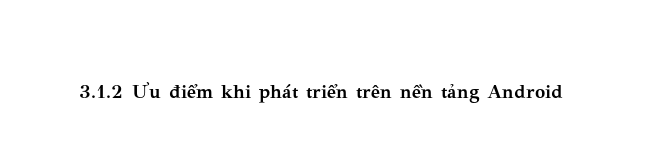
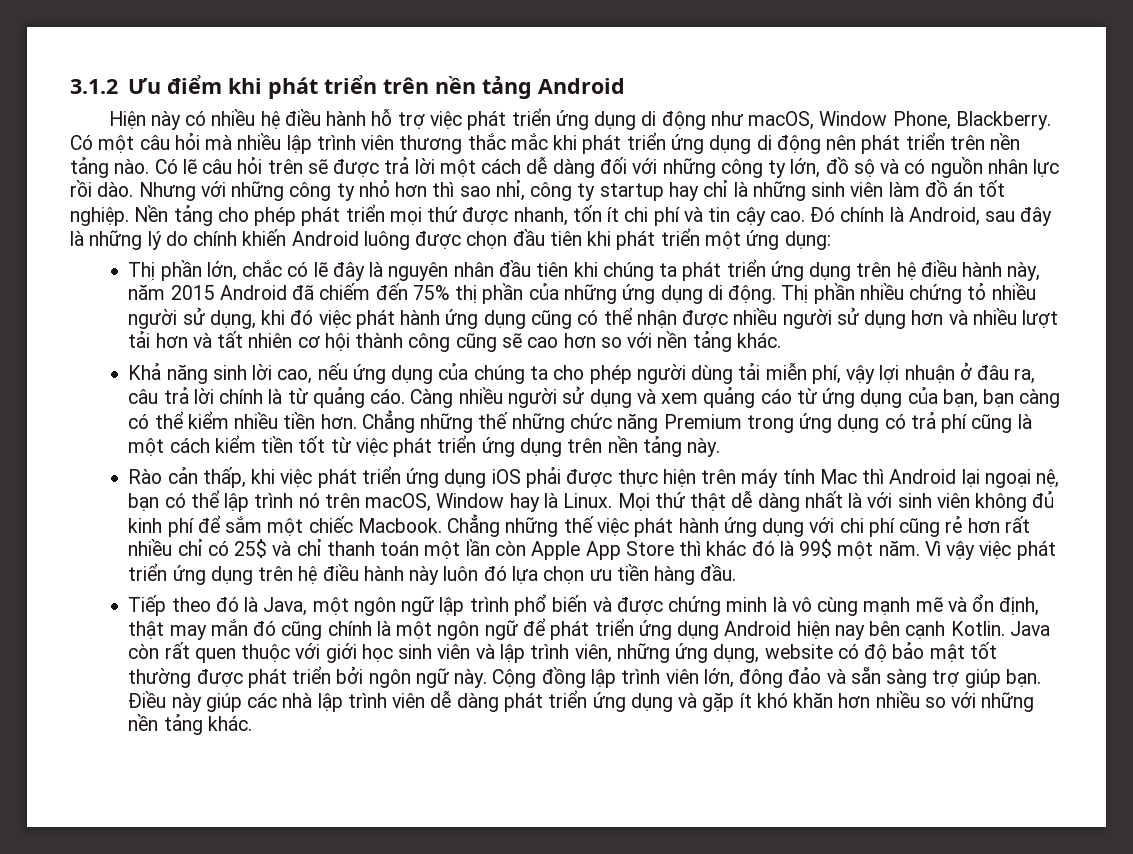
(563, 92) none -> [108,108,1051,130] [70,132,1021,154] [70,156,1060,178] [70,180,1006,201] [70,204,1053,226] [70,228,831,250] [128,259,1041,281] [128,283,1036,304] [128,307,1059,329] [128,331,781,352] [128,362,1036,384] [128,386,1061,408] [128,410,1032,433] [128,435,721,457] [128,466,1060,488] [128,490,1055,512] [128,514,1030,537] [128,539,1056,560] [128,563,737,585] [128,594,1040,616] [128,618,1050,640] [128,642,997,663] [128,666,1041,688] [128,690,1035,712] [128,714,252,735] // Hiện này có nhiều hệ điều hành hỗ trợ việc phát triển ứng dụng di động như macOS, Window Phone, Blackberry. Có một câu hỏi mà nhiều lập trình viên thương thắc mắc khi phát triển ứng dụng di động nên phát triển trên nền tảng nào. Có lẽ câu hỏi trên sẽ được trả lời một cách dễ dàng đối với những công ty lớn, đồ sộ và có nguồn nhân lực rồi dào. Nhưng với những công ty nhỏ hơn thì sao nhỉ, công ty startup hay chỉ là những sinh viên làm đồ án tốt nghiệp. Nền tảng cho phép phát triển mọi thứ được nhanh, tốn ít chi phí và tin cậy cao. Đó chính là Android, sau đây là những lý do chính khiến Android luông được chọn đầu tiên khi phát triển một ứng dụng: // Thị phần lớn, chắc có lẽ đây là nguyên nhân đầu tiên khi chúng ta phát triển ứng dụng trên hệ điều hành này, năm 2015 Android đã chiếm đến 75% thị phần của những ứng dụng di động. Thị phần nhiều chứng tỏ nhiều người sử dụng, khi đó việc phát hành ứng dụng cũng có thể nhận được nhiều người sử dụng hơn và nhiều lượt tải hơn và tất nhiên cơ hội thành công cũng sẽ cao hơn so với nền tảng khác. // Khả năng sinh lời cao, nếu ứng dụng của chúng ta cho phép người dùng tải miễn phí, vậy lợi nhuận ở đâu ra, câu trả lời chính là từ quảng cáo. Càng nhiều người sử dụng và xem quảng cáo từ ứng dụng của bạn, bạn càng có thể kiểm nhiều tiền hơn. Chẳng những thế những chức năng Premium trong ứng dụng có trả phí cũng là một cách kiểm tiền tốt từ việc phát triển ứng dụng trên nền tảng này. // Rào cản thấp, khi việc phát triển ứng dụng iOS phải được thực hiện trên máy tính Mac thì Android lại ngoại nệ, bạn có thể lập trình nó trên macOS, Window hay là Linux. Mọi thứ thật dễ dàng nhất là với sinh viên không đủ kinh phí để sắm một chiếc Macbook. Chẳng những thế việc phát hành ứng dụng với chi phí cũng rẻ hơn rất nhiều chỉ có 25$ và chỉ thanh toán một lần còn Apple App Store thì khác đó là 99$ một năm. Vì vậy việc phát triển ứng dụng trên hệ điều hành này luôn đó lựa chọn ưu tiền hàng đầu. // Tiếp theo đó là Java, một ngôn ngữ lập trình phổ biến và được chứng minh là vô cùng mạnh mẽ và ổn định, thật may mắn đó cũng chính là một ngôn ngữ để phát triển ứng dụng Android hiện nay bên cạnh Kotlin. Java còn rất quen thuộc với giới học sinh viên và lập trình viên, những ứng dụng, website có độ bảo mật tốt thường được phát triển bởi ngôn ngữ này. Cộng đồng lập trình viên lớn, đông đảo và sẵn sàng trợ giúp bạn. Điều này giúp các nhà lập trình viên dễ dàng phát triển ứng dụng và gặp ít khó khăn hơn nhiều so với những nền tảng khác.

